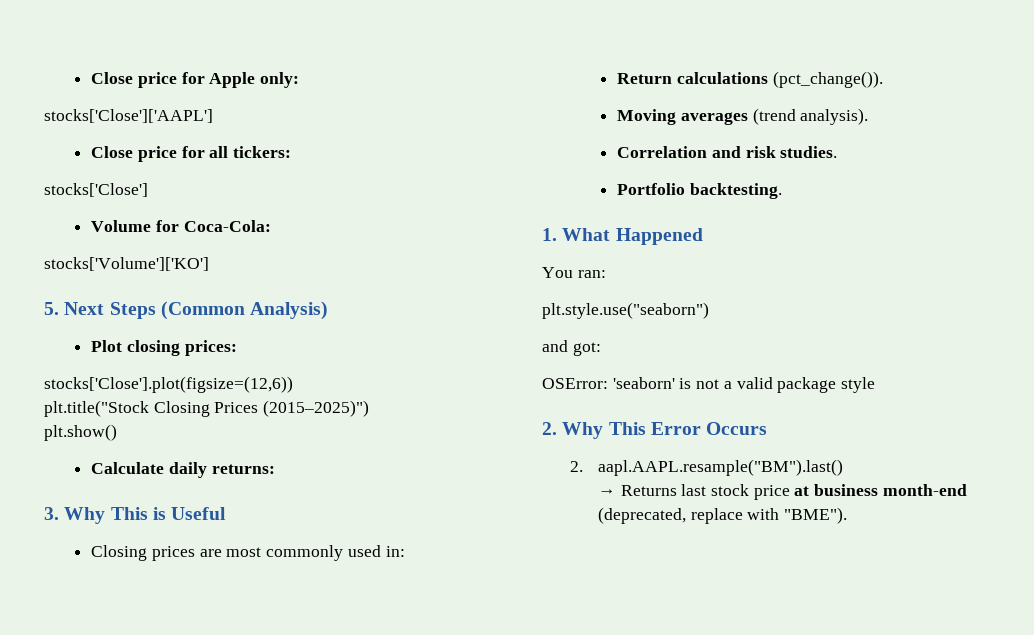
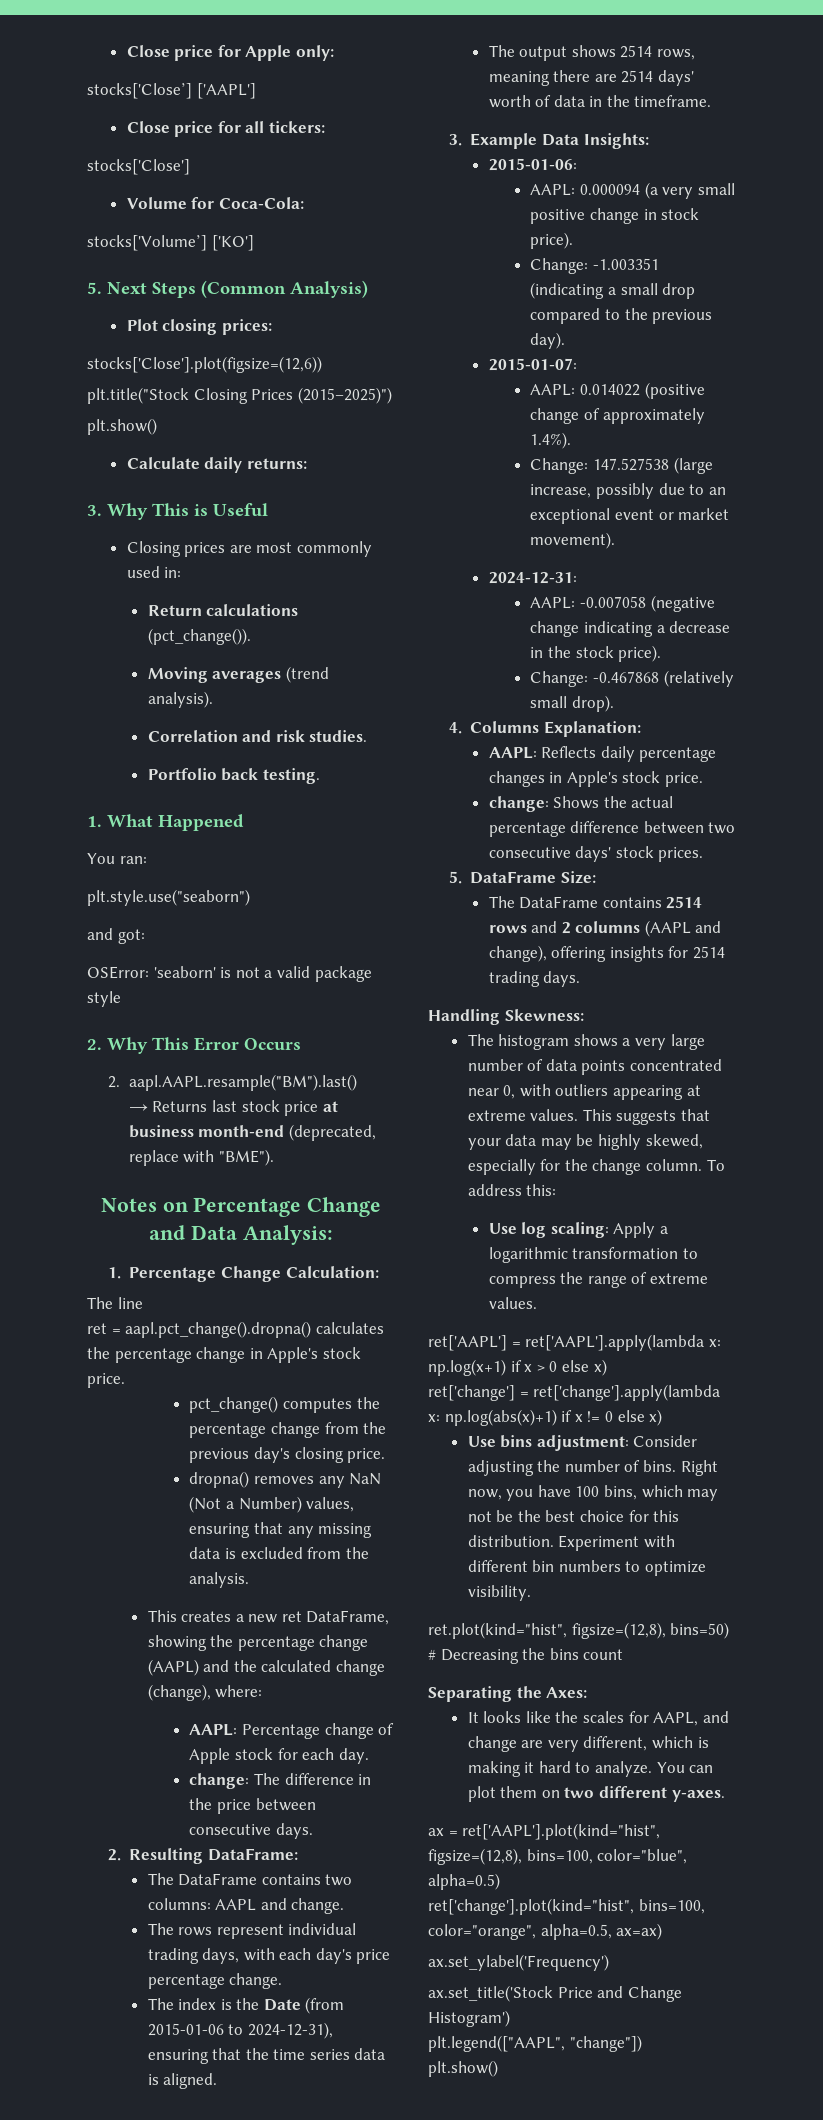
[44,109,213,123] stocks['Close']['AAPL'] -> [87,83,256,99] stocks['Close’] ['AAPL']
[44,257,209,271] stocks['Volume']['KO'] -> [87,235,254,251] stocks['Volume’] ['KO']
[689,183,782,199] backtesting. -> [221,768,320,784] back testing.
(848, 515) none -> [100,1197,382,1217] [149,1225,333,1245] [107,1266,379,1282] [87,1297,143,1309] [87,1321,384,1338] [87,1347,361,1363] [87,1373,125,1388] [189,1396,380,1413] [189,1422,387,1438] [189,1447,386,1463] [189,1471,382,1488] [189,1496,355,1513] [189,1522,373,1538] [189,1547,369,1559] [189,1572,250,1588] [147,1610,390,1625] [147,1635,369,1651] [147,1659,385,1676] [147,1684,263,1701] [189,1723,395,1739] [189,1748,369,1764] [189,1773,372,1789] [189,1798,316,1814] [189,1823,313,1839] [107,1848,298,1864] [147,1873,353,1886] [147,1898,345,1914] [147,1923,357,1939] [147,1948,391,1964] [147,1973,283,1989] [147,1997,345,2014] [147,2022,333,2039] [147,2048,386,2064] [147,2073,218,2089] [488,45,695,61] [488,70,694,86] [488,95,712,108] [448,133,649,149] [488,158,577,171] [530,182,735,199] [530,208,700,224] [530,232,574,249] [530,258,659,274] [530,282,696,299] [530,308,713,324] [530,332,566,349] [488,358,577,371] [530,382,705,399] [530,408,705,424] [530,432,572,449] [530,457,713,474] [530,483,726,499] [530,508,730,524] [530,532,616,549] [488,572,577,584] [530,595,715,612] [530,621,731,637] [530,645,662,662] [530,670,734,687] [530,695,614,712] [448,721,641,737] [488,746,717,762] [488,771,703,787] [488,796,674,812] [488,821,736,837] [488,846,704,862] [448,871,596,884] [488,896,703,909] [488,920,722,937] [488,945,725,962] [488,971,581,987] [428,1009,584,1025] [467,1034,705,1050] [467,1059,722,1075] [467,1084,701,1100] [467,1109,710,1125] [467,1134,703,1150] [467,1159,725,1175] [467,1184,557,1196] [488,1222,668,1238] [488,1247,698,1263] [488,1272,708,1288] [488,1297,537,1309] [428,1334,721,1351] [428,1359,607,1376] [428,1384,721,1401] [428,1409,663,1426] [467,1435,698,1451] [467,1460,718,1476] [467,1485,719,1501] [467,1510,680,1522] [467,1535,675,1551] [467,1560,706,1576] [467,1585,531,1601] [428,1622,730,1639] [428,1648,624,1664] [428,1686,588,1702] [467,1711,729,1726] [467,1736,709,1752] [467,1761,714,1777] [467,1786,725,1802] [428,1823,661,1840] [428,1848,688,1865] [428,1873,500,1890] [428,1898,705,1915] [428,1923,663,1940] [428,1954,609,1971] [428,1985,682,2002] [428,2010,510,2027] [428,2035,642,2052] [428,2060,498,2077] // Notes on Percentage Change and Data Analysis: // 1. Percentage Change Calculation: // The line // ret = aapl.pct_change().dropna() calculates the percentage change in Apple's stock price. // pct_change() computes the percentage change from the previous day's closing price. // dropna() removes any NaN (Not a Number) values, ensuring that any missing data is excluded from the analysis. // This creates a new ret DataFrame, showing the percentage change (AAPL) and the calculated change (change), where: // AAPL: Percentage change of Apple stock for each day. // change: The difference in the price between consecutive days. // 2. Resulting DataFrame: // The DataFrame contains two columns: AAPL and change. // The rows represent individual trading days, with each day's price percentage change. // The index is the Date (from 2015-01-06 to 2024-12-31), ensuring that the time series data is aligned. // The output shows 2514 rows, meaning there are 2514 days' worth of data in the timeframe. // 3. Example Data Insights: // 2015-01-06: // AAPL: 0.000094 (a very small positive change in stock price). // Change: -1.003351 (indicating a small drop compared to the previous day). // 2015-01-07: // AAPL: 0.014022 (positive change of approximately 1.4%). // Change: 147.527538 (large increase, possibly due to an exceptional event or market movement). // 2024-12-31: // AAPL: -0.007058 (negative change indicating a decrease in the stock price). // Change: -0.467868 (relatively small drop). // 4. Columns Explanation: // AAPL: Reflects daily percentage changes in Apple's stock price. // change: Shows the actual percentage difference between two consecutive days' stock prices. // 5. DataFrame Size: // The DataFrame contains 2514 rows and 2 columns (AAPL and change), offering insights for 2514 trading days. // Handling Skewness: // The histogram shows a very large number of data points concentrated near 0, with outliers appearing at extreme values. This suggests that your data may be highly skewed, especially for the change column. To address this: // Use log scaling: Apply a logarithmic transformation to compress the range of extreme values. // ret['AAPL'] = ret['AAPL'].apply(lambda x: np.log(x+1) if x > 0 else x) // ret['change'] = ret['change'].apply(lambda x: np.log(abs(x)+1) if x != 0 else x) // Use bins adjustment: Consider adjusting the number of bins. Right now, you have 100 bins, which may not be the best choice for this distribution. Experiment with different bin numbers to optimize visibility. // ret.plot(kind="hist", figsize=(12,8), bins=50) # Decreasing the bins count // Separating the Axes: // It looks like the scales for AAPL, and change are very different, which is making it hard to analyze. You can plot them on two different y-axes. // ax = ret['AAPL'].plot(kind="hist", figsize=(12,8), bins=100, color="blue", alpha=0.5) // ret['change'].plot(kind="hist", bins=100, color="orange", alpha=0.5, ax=ax) // ax.set_ylabel('Frequency') // ax.set_title('Stock Price and Change Histogram') // plt.legend(["AAPL", "change"]) // plt.show()

